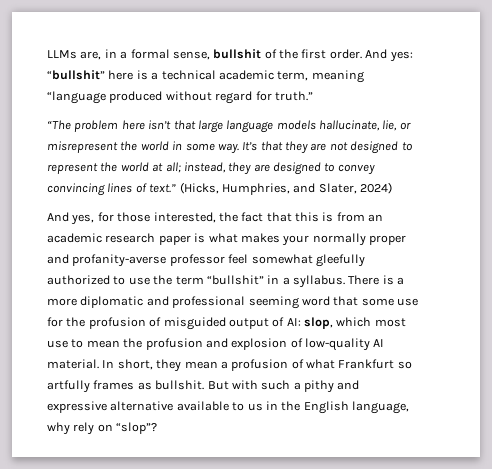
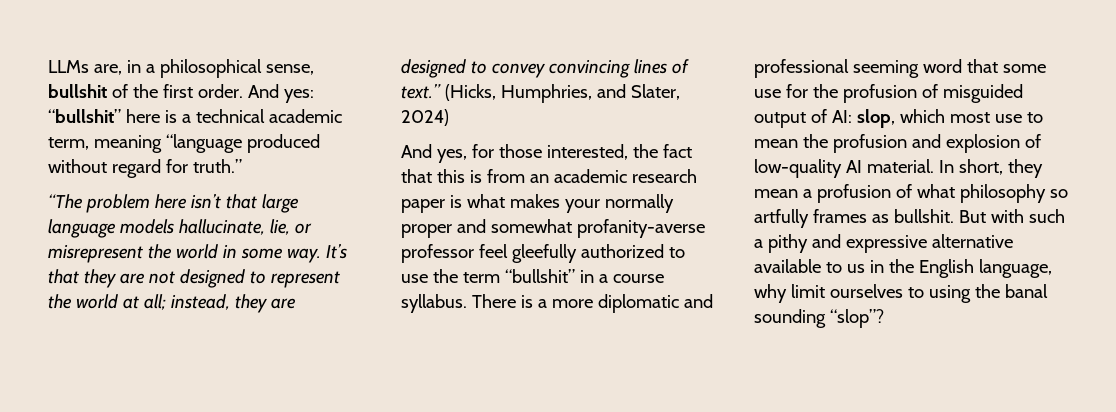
[130,49,170,59] formal -> [159,59,262,78] philosophical
(69, 259) none -> [490,219,572,233] somewhat
[251,254,313,264] somewhat -> (508, 251) none
(290, 281) none -> [612,274,664,283] course
[338,359,395,369] Frankfurt -> [959,184,1046,203] philosophy
[73,422,113,435] rely on -> [790,284,1048,303] [754,309,826,328] limit ourselves to using the banal sounding

